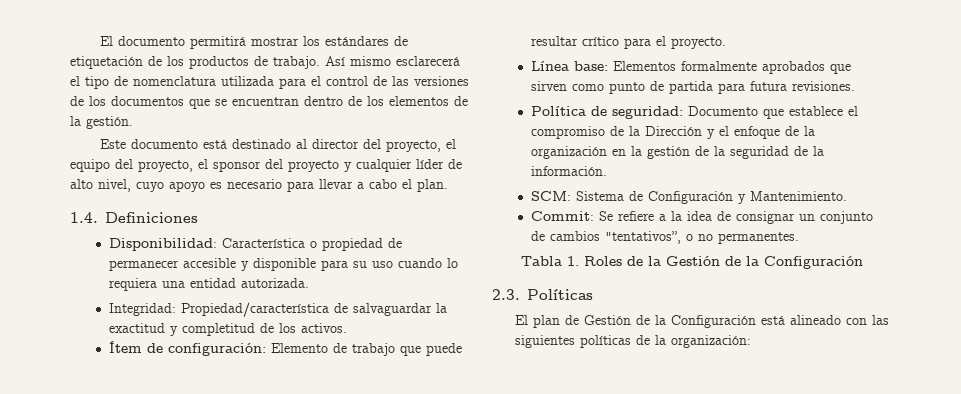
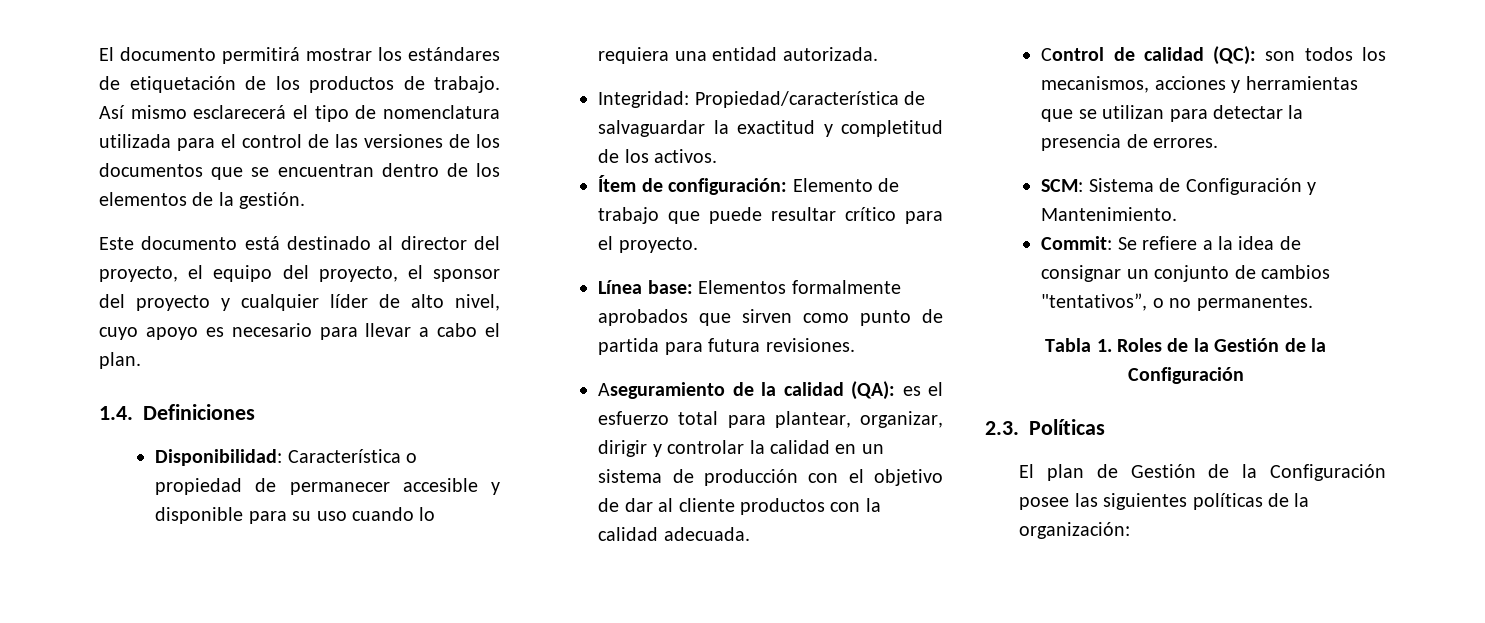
[530,106,858,119] [530,126,815,139] [530,146,824,159] [530,166,607,176] Política de seguridad: Documento que establece el compromiso de la Dirección y el enfoque de la organización en la gestión de la seguridad de la información. -> [598,381,944,400] [598,411,943,428] [598,440,884,457] [598,469,943,486] [598,498,881,515] [598,527,750,541] [1041,46,1386,65] [1041,76,1358,93] [1041,105,1304,122] [1041,134,1219,151] Aseguramiento de la calidad (QA): es el esfuerzo total para plantear, organizar, dirigir y controlar la calidad en un sistema de producción con el objetivo de dar al cliente productos con la calidad adecuada. // Control de calidad (QC): son todos los mecanismos, acciones y herramientas que se utilizan para detectar la presencia de errores.
[761,315,868,325] está alineado con -> [1019,497,1070,510] posee

